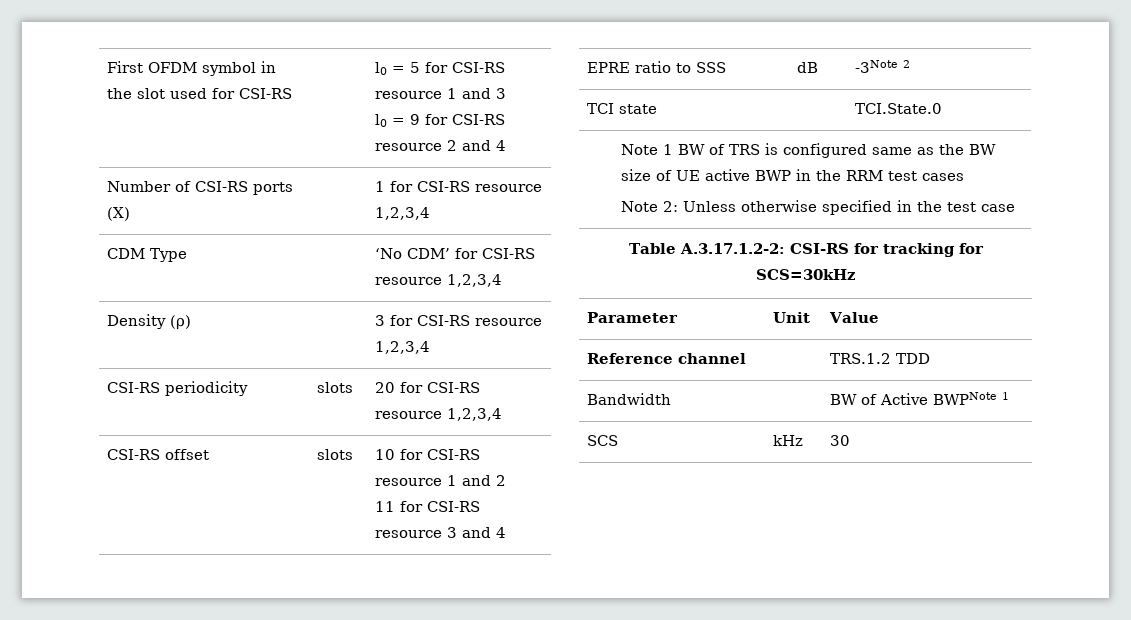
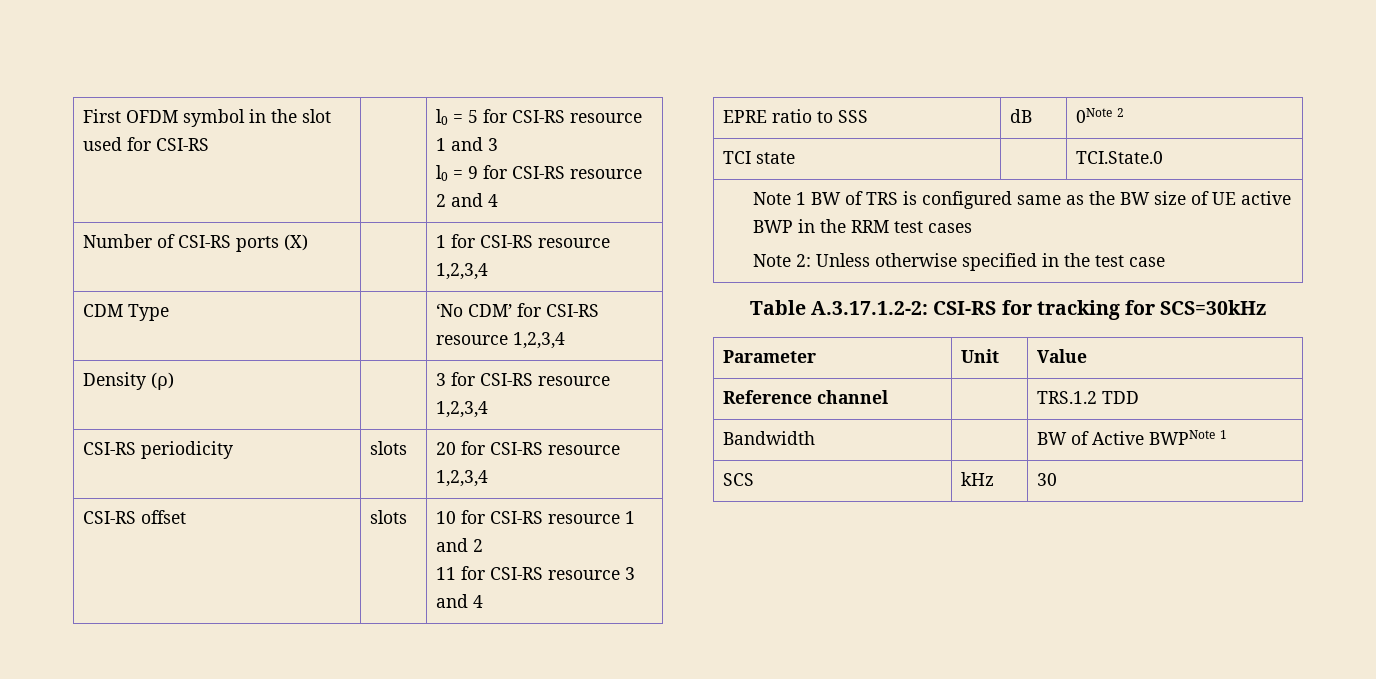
[855,60,899,73] -3Note -> [1076,108,1113,123] 0Note

